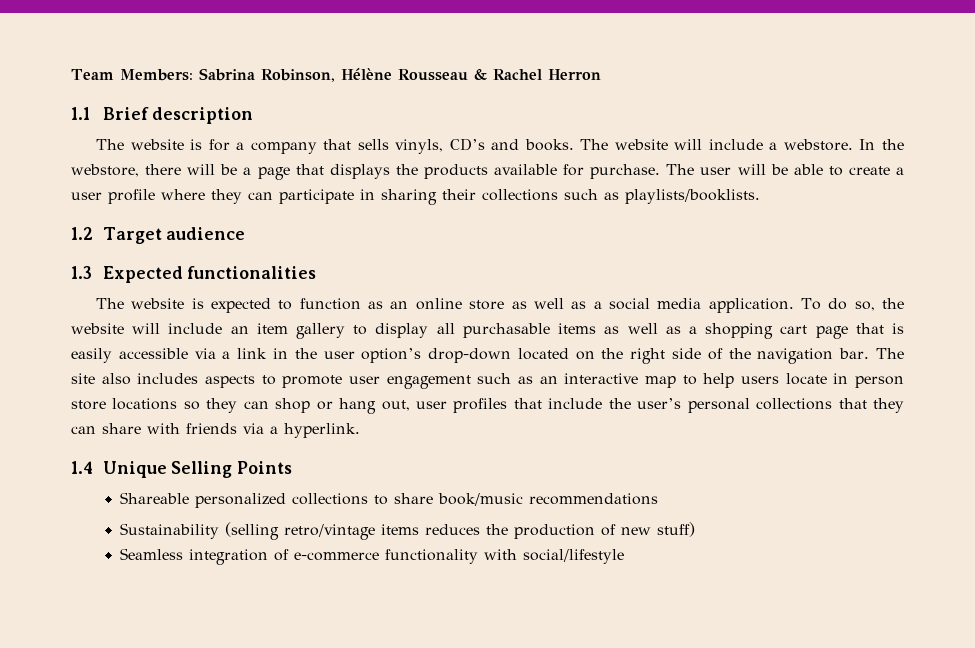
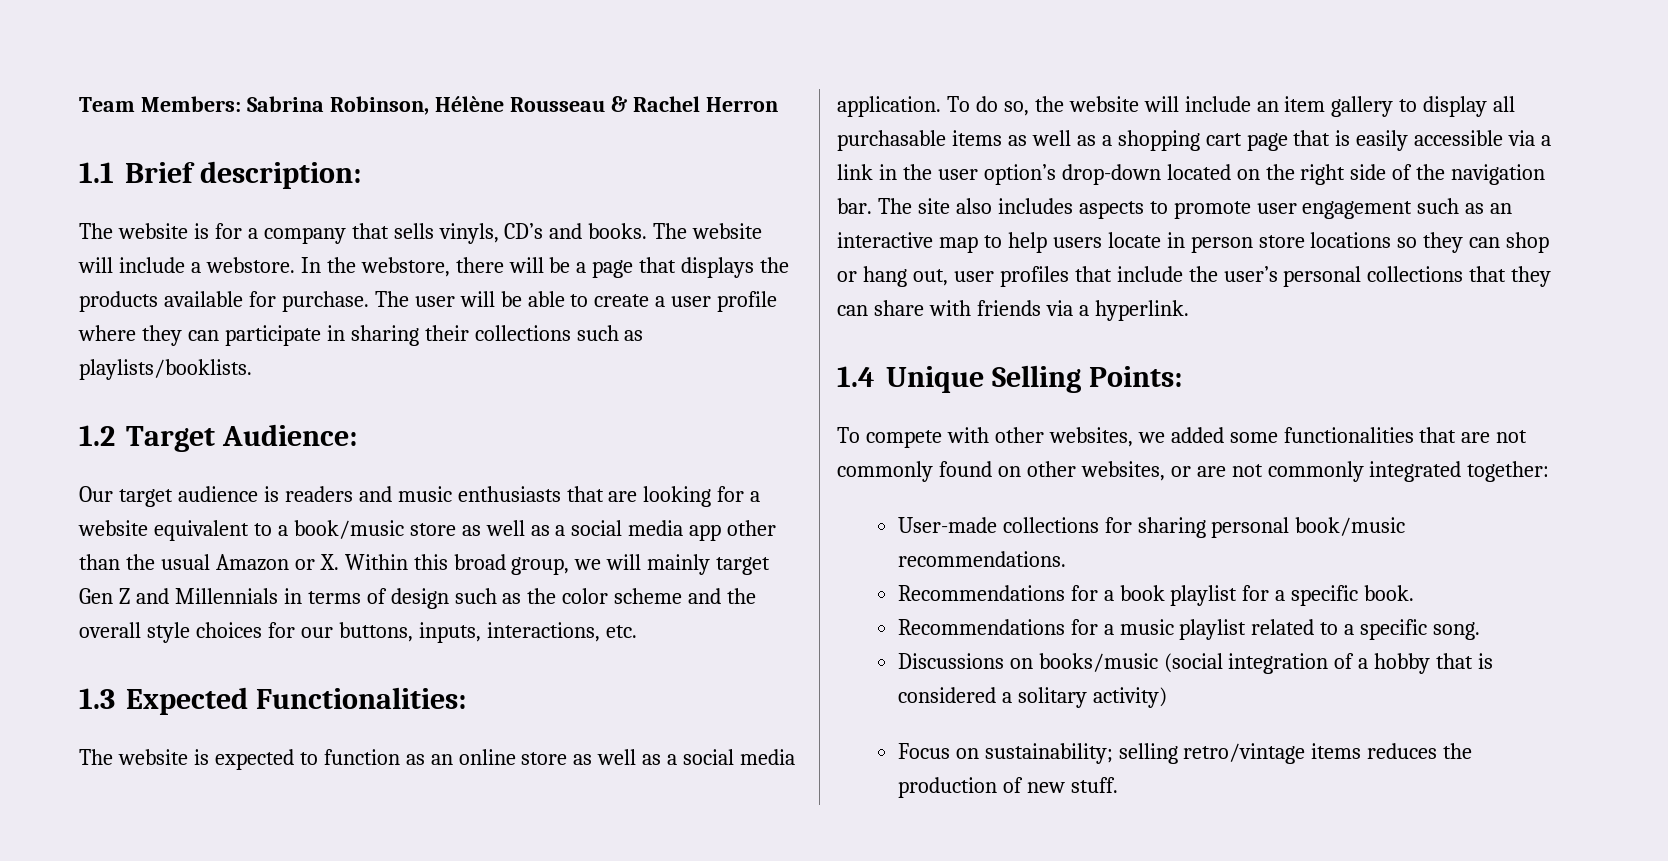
[152,107,254,124] description -> [199,161,361,189] description:
[166,227,246,240] audience -> [221,424,357,446] [79,486,761,507] [78,520,777,541] [79,554,771,575] [79,588,757,609] [79,622,637,643] Audience: // Our target audience is readers and music enthusiasts that are looking for a website equivalent to a book/music store as well as a social media app other than the usual Amazon or X. Within this broad group, we will mainly target Gen Z and Millennials in terms of design such as the color scheme and the overall style choices for our buttons, inputs, interactions, etc.
[187,266,317,279] functionalities -> [255,687,466,709] Functionalities:
[237,461,293,474] [120,492,659,508] [120,522,280,540] Points // Shareable personalized collections to share book/music recommendations // Sustainability (selling -> [1088,366,1182,387] [837,427,1528,448] [837,461,1550,482] [897,517,1406,538] [897,551,1066,567] [897,585,1415,606] [897,619,1481,640] [897,653,1494,674] [897,687,1167,708] [897,743,1178,764] Points: // To compete with other websites, we added some functionalities that are not commonly found on other websites, or are not commonly integrated together: // User-made collections for sharing personal book/music recommendations. // Recommendations for a book playlist for a specific book. // Recommendations for a music playlist related to a specific song. // Discussions on books/music (social integration of a hobby that is considered a solitary activity) // Focus on sustainability; selling
[657,522,696,537] [120,548,625,565] stuff) // Seamless integration of e-commerce functionality with social/lifestyle -> [1070,777,1118,793] stuff.

